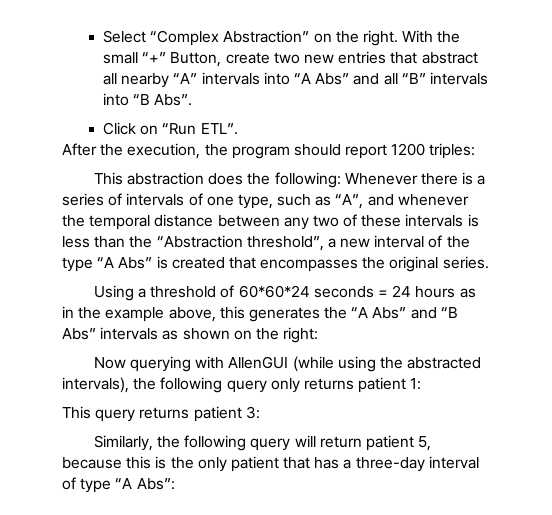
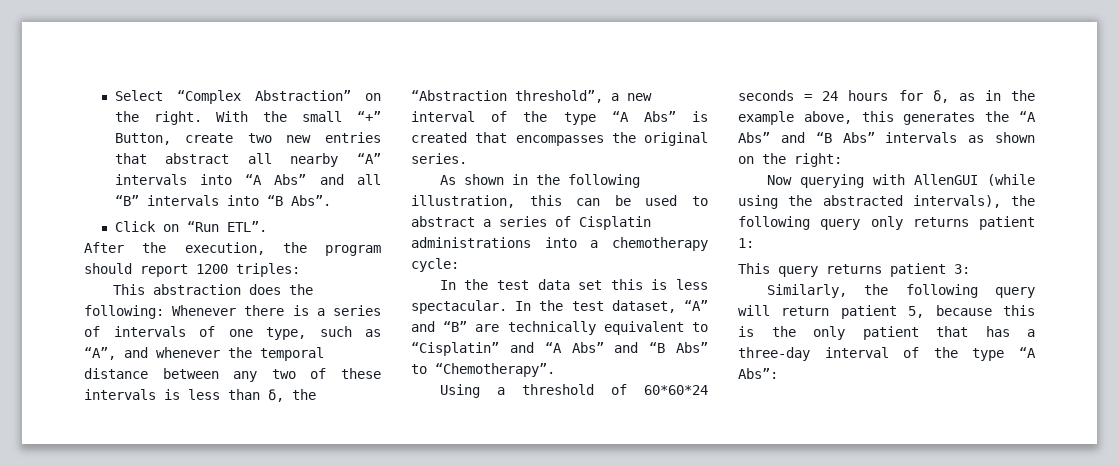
(126, 242) none -> [268,389,284,402] δ,
(489, 262) none -> [439,174,640,188] [411,195,708,208] [411,216,651,230] [411,237,708,251] [411,258,459,272] [439,279,708,290] [411,300,708,314] [411,321,708,335] [411,342,708,356] [411,363,555,377] // As shown in the following illustration, this can be used to abstract a series of Cisplatin administrations into a chemotherapy cycle: // In the test data set this is less spectacular. In the test dataset, “A” and “B” are technically equivalent to “Cisplatin” and “A Abs” and “B Abs” to “Chemotherapy”.
(456, 292) none -> [898,90,949,103] for δ,
(76, 483) none -> [933,347,958,358] the

